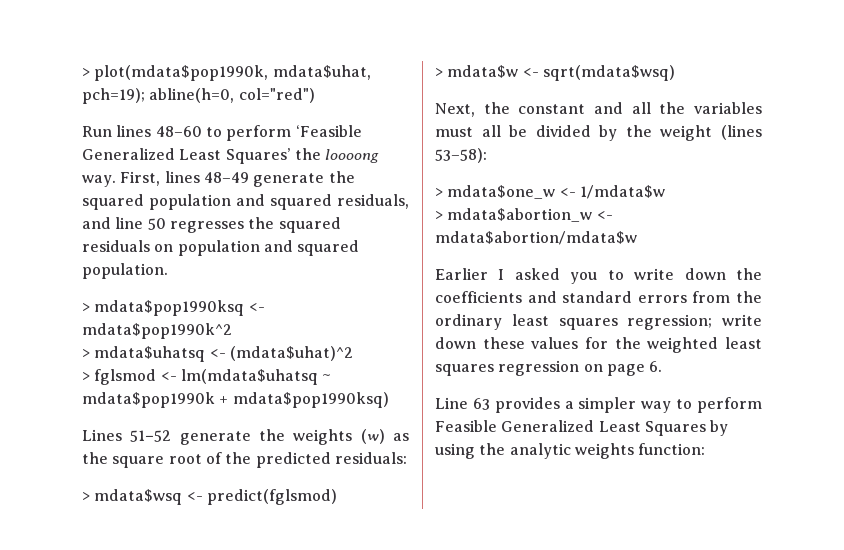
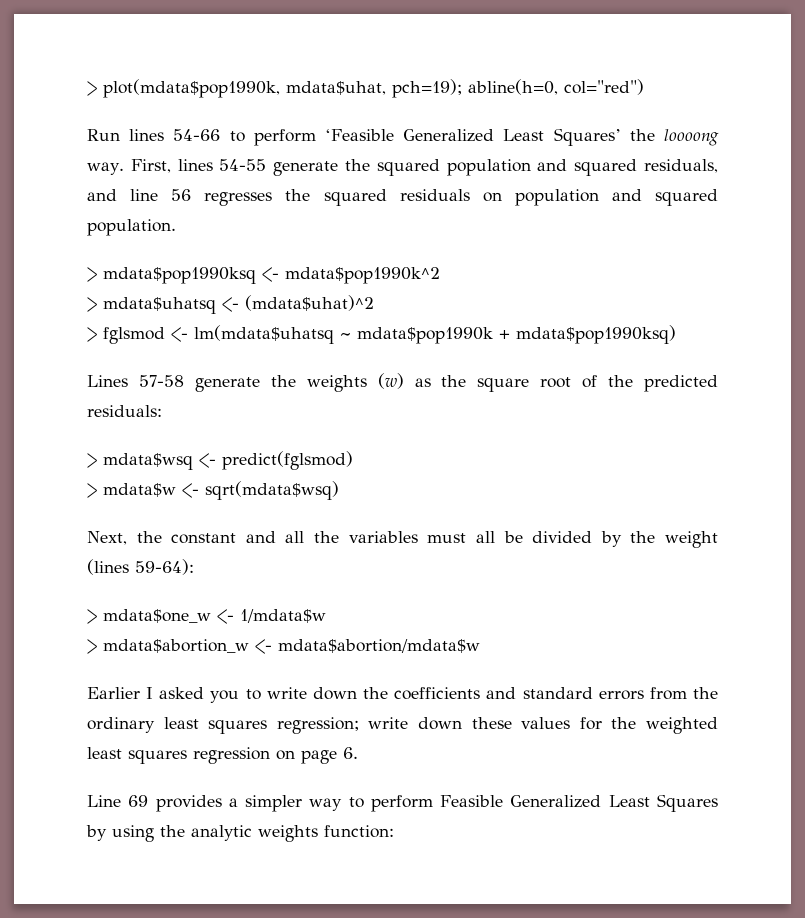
[155,126,202,137] 48–60 -> [173,129,221,141] 54-66
[203,172,249,183] 48–49 -> [219,159,267,171] 54-55
[147,218,166,230] 50 -> [171,189,192,201] 56
[130,430,172,442] 51−52 -> [138,375,184,387] 57-58
[435,148,487,163] 53–58): -> [135,559,194,575] 59-64):
[472,398,490,410] 63 -> [128,795,149,807] 69

